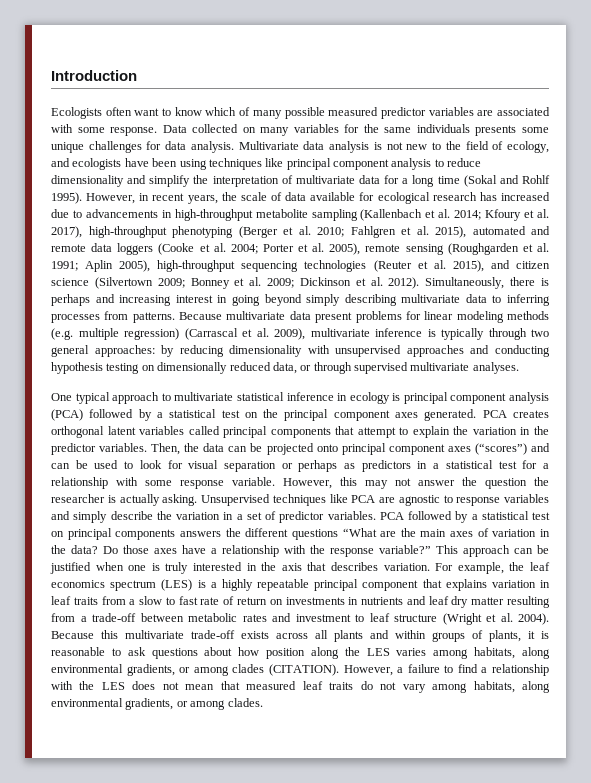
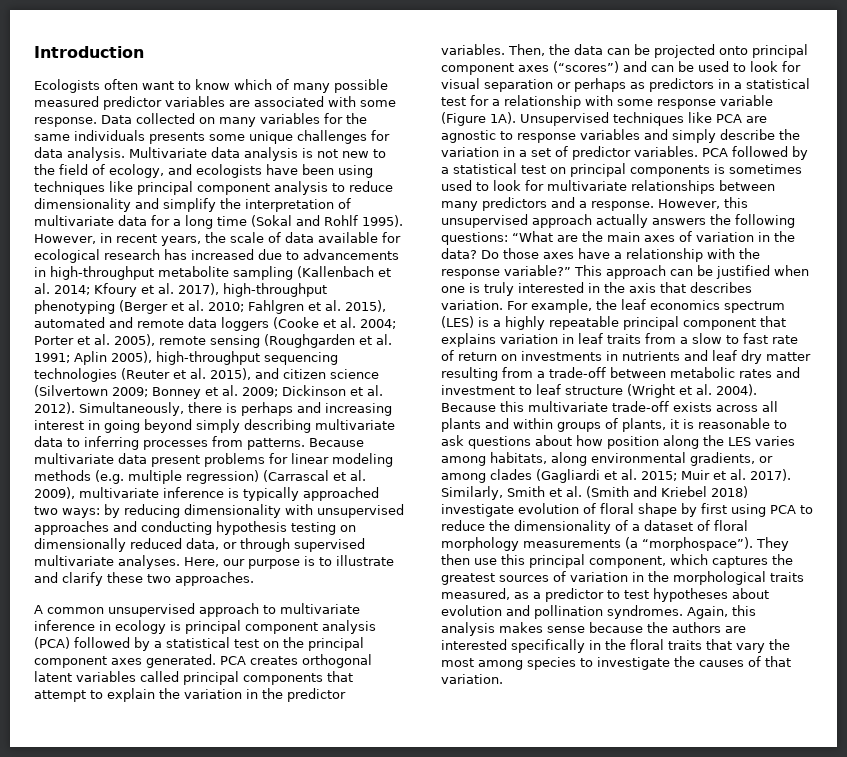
[488,328,549,340] [51,345,155,357] through two general approaches: -> [303,487,379,501] [34,506,100,518] approached two ways:
[51,392,110,404] // One typical -> [184,555,394,569] [34,572,254,586] [34,603,195,617] Here, our purpose is to illustrate and clarify these two approaches. // A common unsupervised
[236,392,284,401] statistical -> (360, 608) none
[232,477,549,489] [51,494,198,506] variable. However, this may not answer the question the researcher is actually asking. -> [720,95,773,106] [441,112,516,126] variable (Figure 1A).
[179,528,338,540] answers the different questions -> [714,164,802,174] [441,180,775,194] [441,197,748,211] [441,214,795,228] [441,232,508,245] is sometimes used to look for multivariate relationships between many predictors and a response. However, this unsupervised approach actually answers the following questions:
[268,664,549,676] [51,681,550,693] [51,698,263,710] (CITATION). However, a failure to find a relationship with the LES does not mean that measured leaf traits do not vary among habitats, along environmental gradients, or among clades. -> [536,469,791,483] [441,486,748,500] [441,503,813,517] [441,520,748,534] [441,537,789,551] [441,554,793,568] [441,571,804,585] [441,588,769,602] [441,605,756,619] [441,622,746,636] [441,639,790,653] [441,656,791,670] [441,674,503,684] (Gagliardi et al. 2015; Muir et al. 2017). Similarly, Smith et al. (Smith and Kriebel 2018) investigate evolution of floral shape by first using PCA to reduce the dimensionality of a dataset of floral morphology measurements (a “morphospace”). They then use this principal component, which captures the greatest sources of variation in the morphological traits measured, as a predictor to test hypotheses about evolution and pollination syndromes. Again, this analysis makes sense because the authors are interested specifically in the floral traits that vary the most among species to investigate the causes of that variation.

